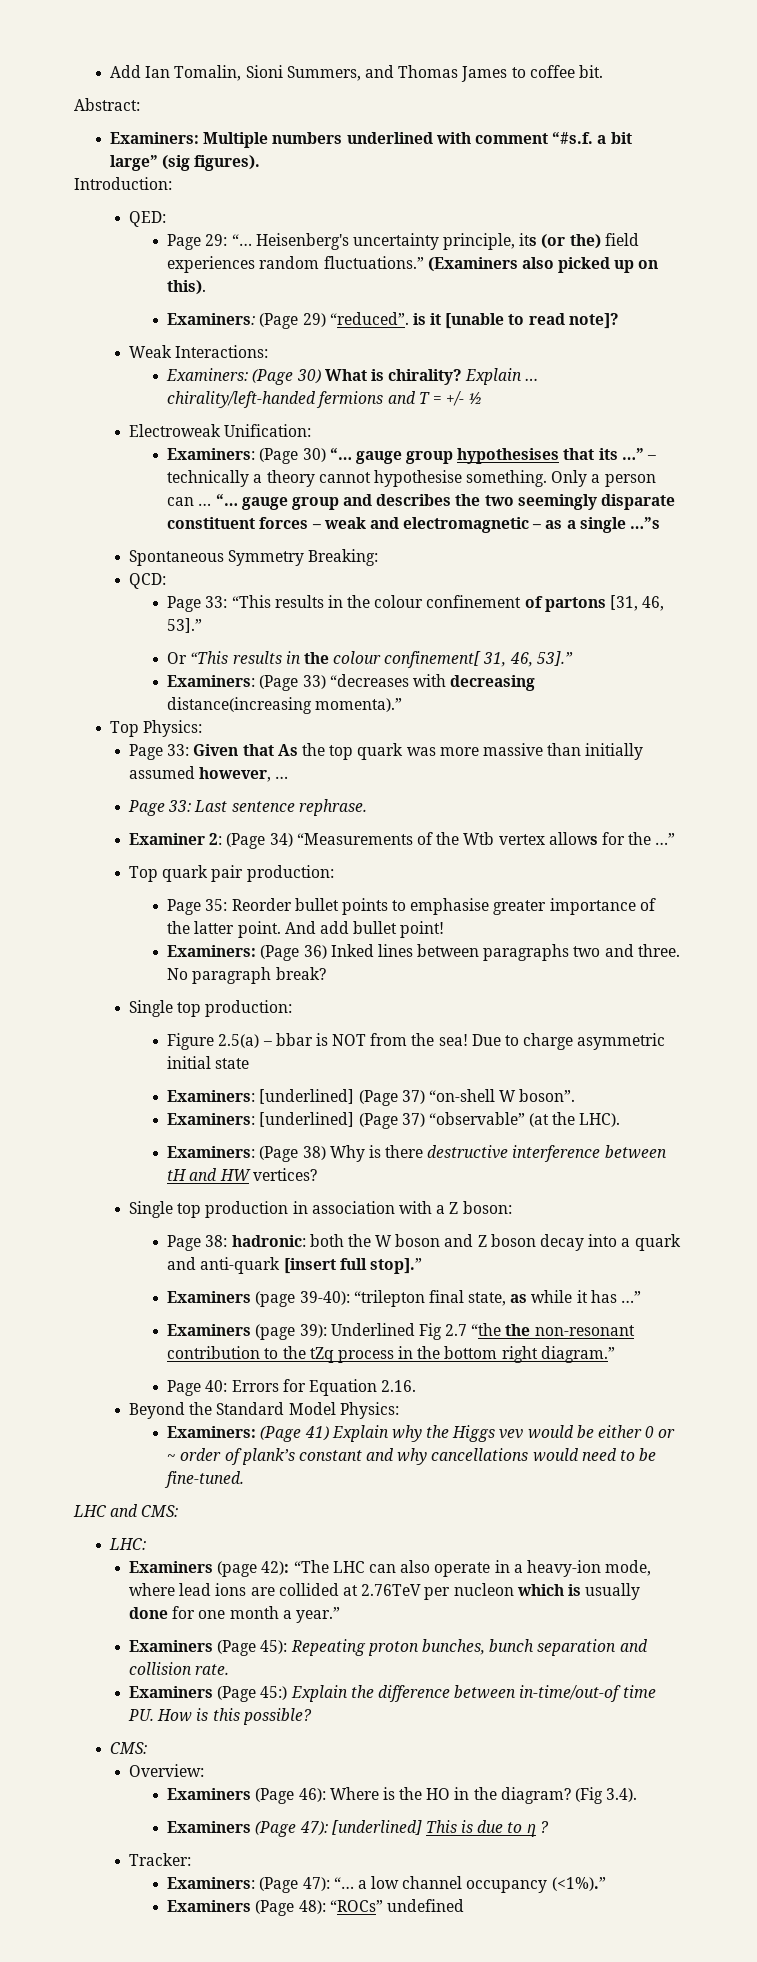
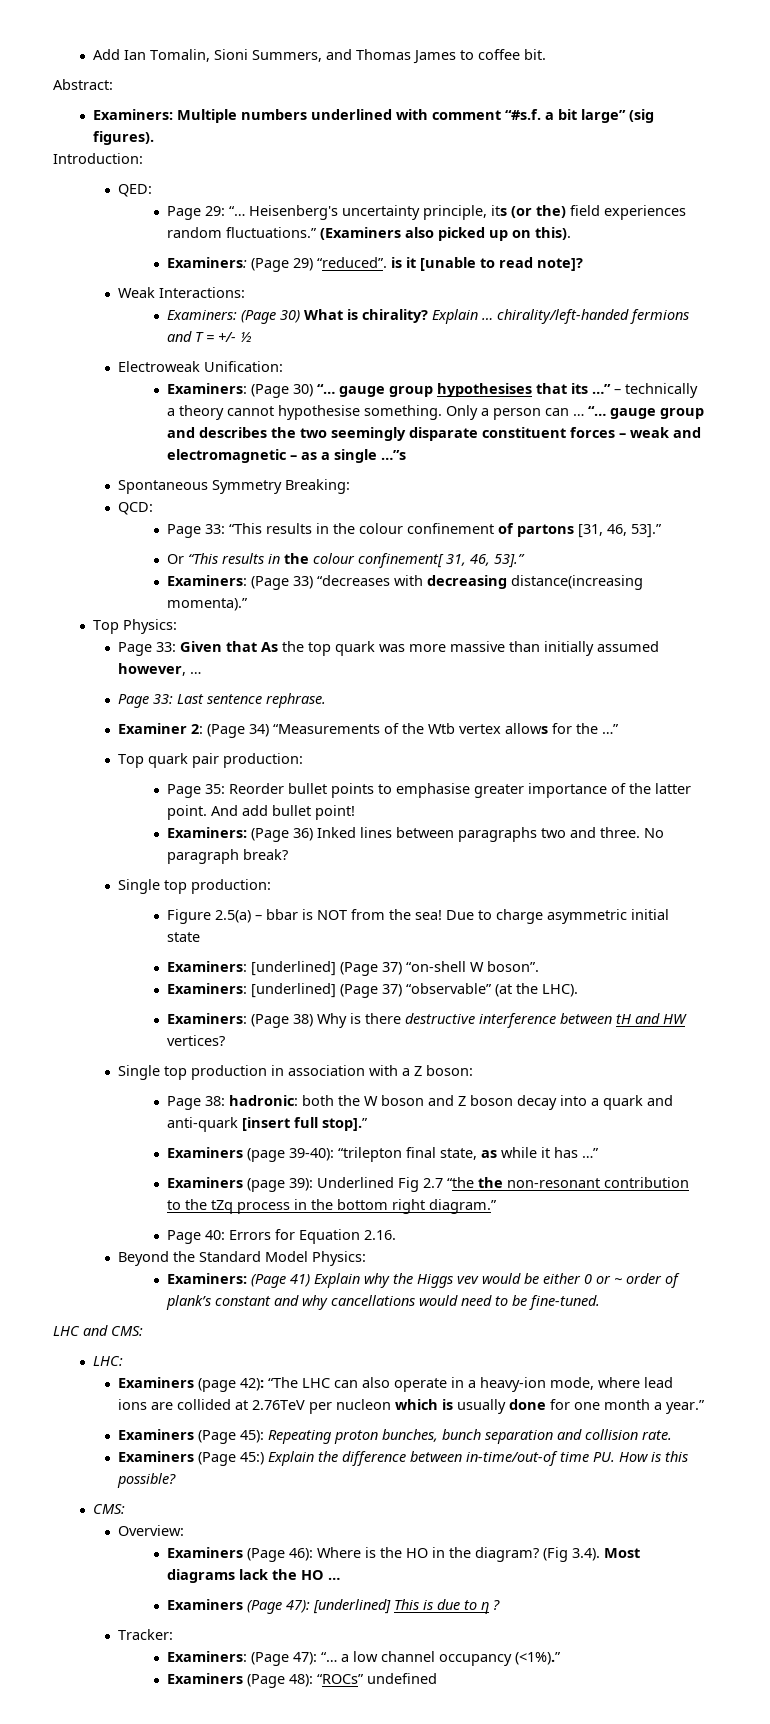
(638, 1795) none -> [603,1548,640,1558] [166,1569,340,1583] Most diagrams lack the HO …

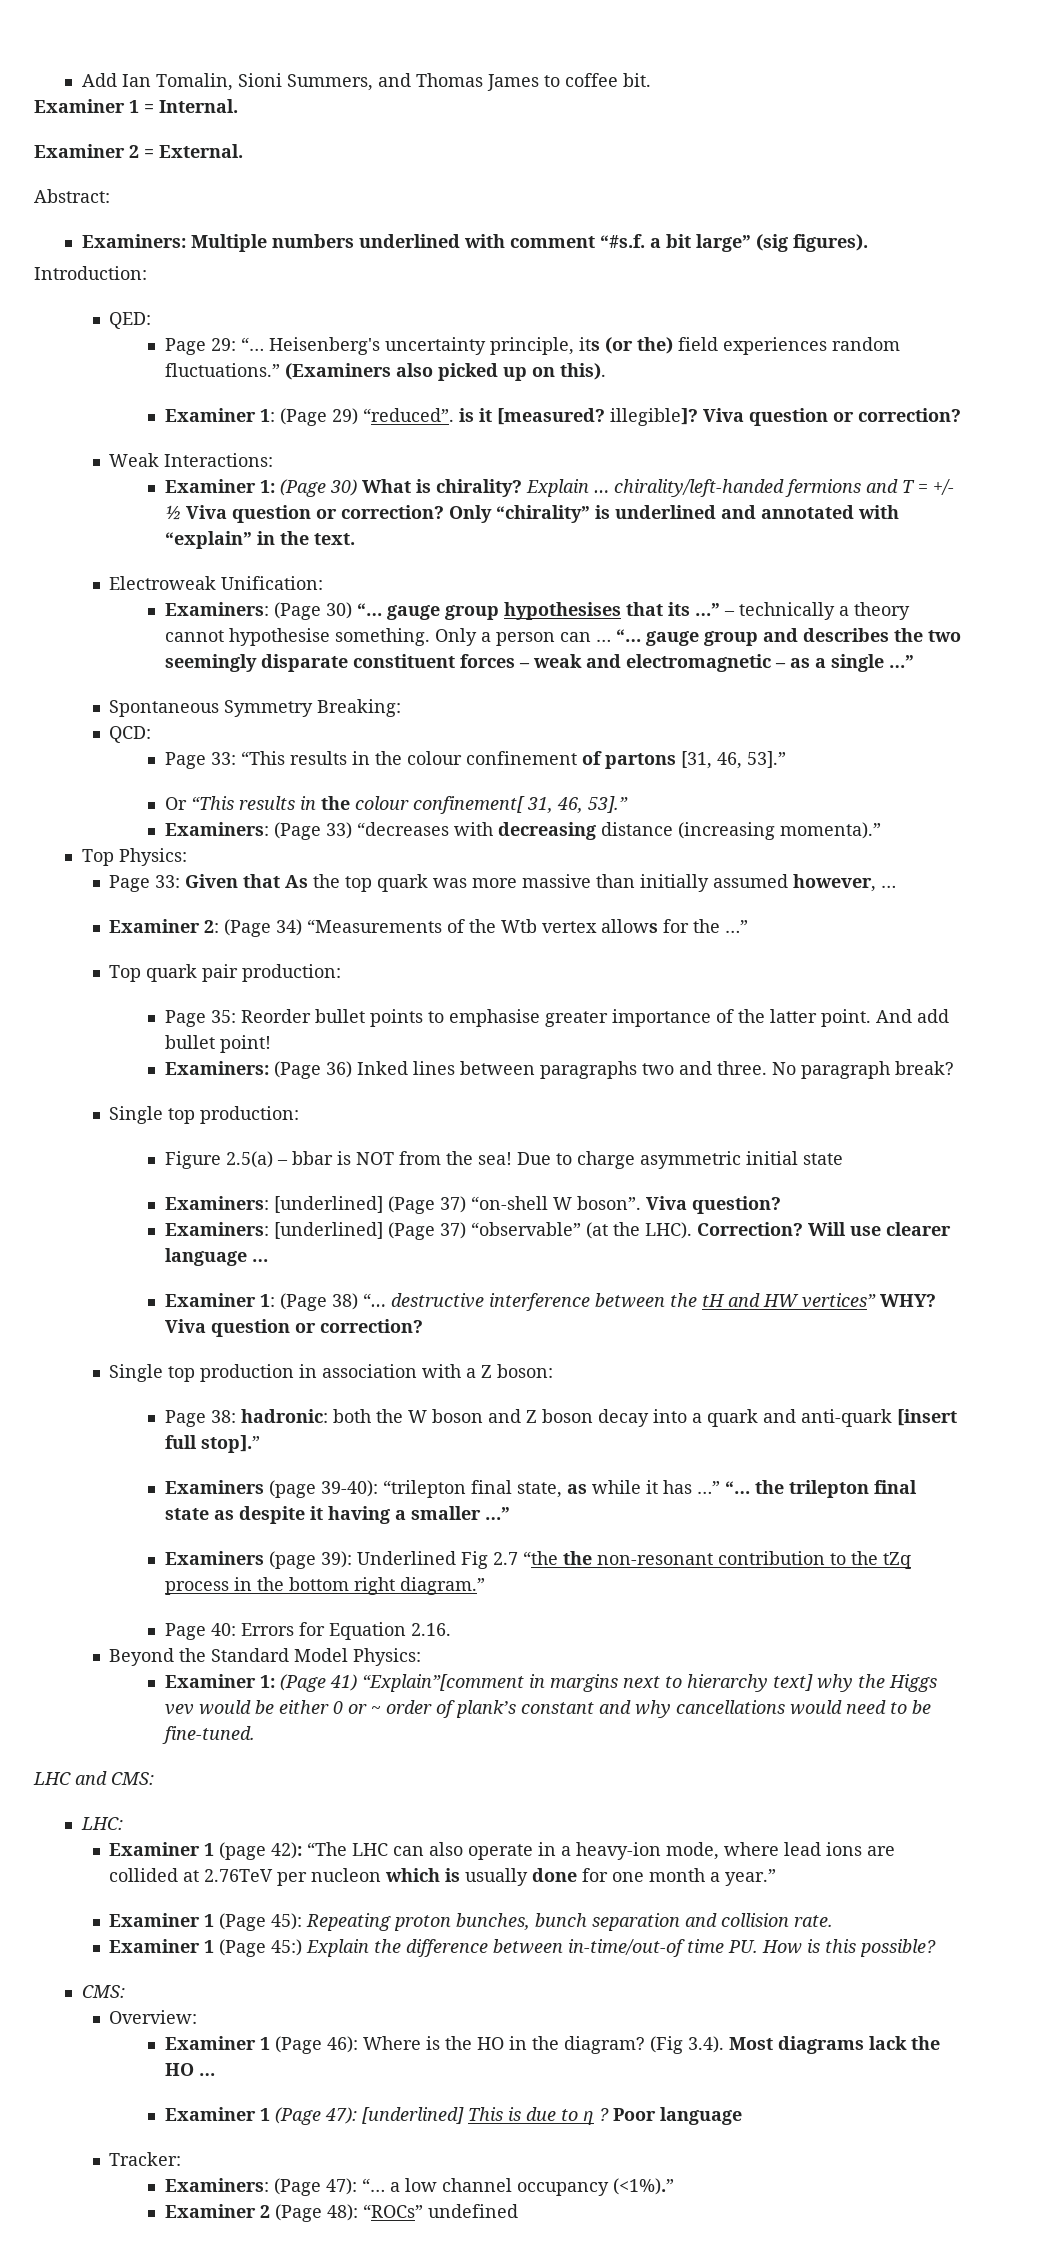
(547, 54) none -> [34,99,238,113] [34,144,243,158] // Examiner 1 = Internal. // Examiner 2 = External.
[166,257,247,268] Examiners: -> [164,408,275,422] Examiner 1:
[419,257,583,271] [unable to read note]? -> [496,408,961,426] [measured? illegible]? Viva question or correction?
[166,310,237,320] Examiners: -> [164,479,275,493] Examiner 1:
(252, 337) none -> [185,505,899,523] [164,531,355,549] Viva question or correction? Only “chirality” is underlined and annotated with “explain” in the text.
[380,450,406,460] …”s -> [888,655,914,668] …”
[510,575,643,590] distance(increasing -> [600,822,775,840] distance (increasing
[117,693,326,708] // Page 33: Last sentence rephrase. -> (897, 886) none
(539, 966) none -> [645,1196,781,1214] Viva question?
[166,1013,401,1028] // Examiners: (Page 38) Why is there -> [696,1222,951,1236] [164,1248,268,1266] [164,1293,386,1311] Correction? Will use clearer language … // Examiner 1: (Page 38) “…
(612, 1018) none -> [669,1293,697,1307] the
[166,1035,225,1046] vertices? -> [801,1293,936,1308] [164,1319,423,1337] vertices” WHY? Viva question or correction?
(599, 1153) none -> [724,1480,917,1498] [164,1506,510,1524] “… the trilepton final state as despite it having a smaller …”
[166,1273,360,1288] Examiners: (Page 41) Explain -> [164,1674,813,1692] Examiner 1: (Page 41) “Explain”[comment in margins next to hierarchy text]
[117,1377,194,1388] Examiners -> [109,1842,215,1856] Examiner 1
[117,1429,194,1440] Examiners -> [109,1913,215,1927] Examiner 1
[117,1451,194,1462] Examiners -> [109,1939,215,1953] Examiner 1
[166,1547,243,1558] Examiners -> [164,2036,270,2050] Examiner 1
[166,1599,243,1610] Examiners -> [164,2107,270,2121] Examiner 1
(500, 1605) none -> [612,2107,742,2125] Poor language
[166,1673,243,1684] Examiners -> [164,2204,270,2218] Examiner 2

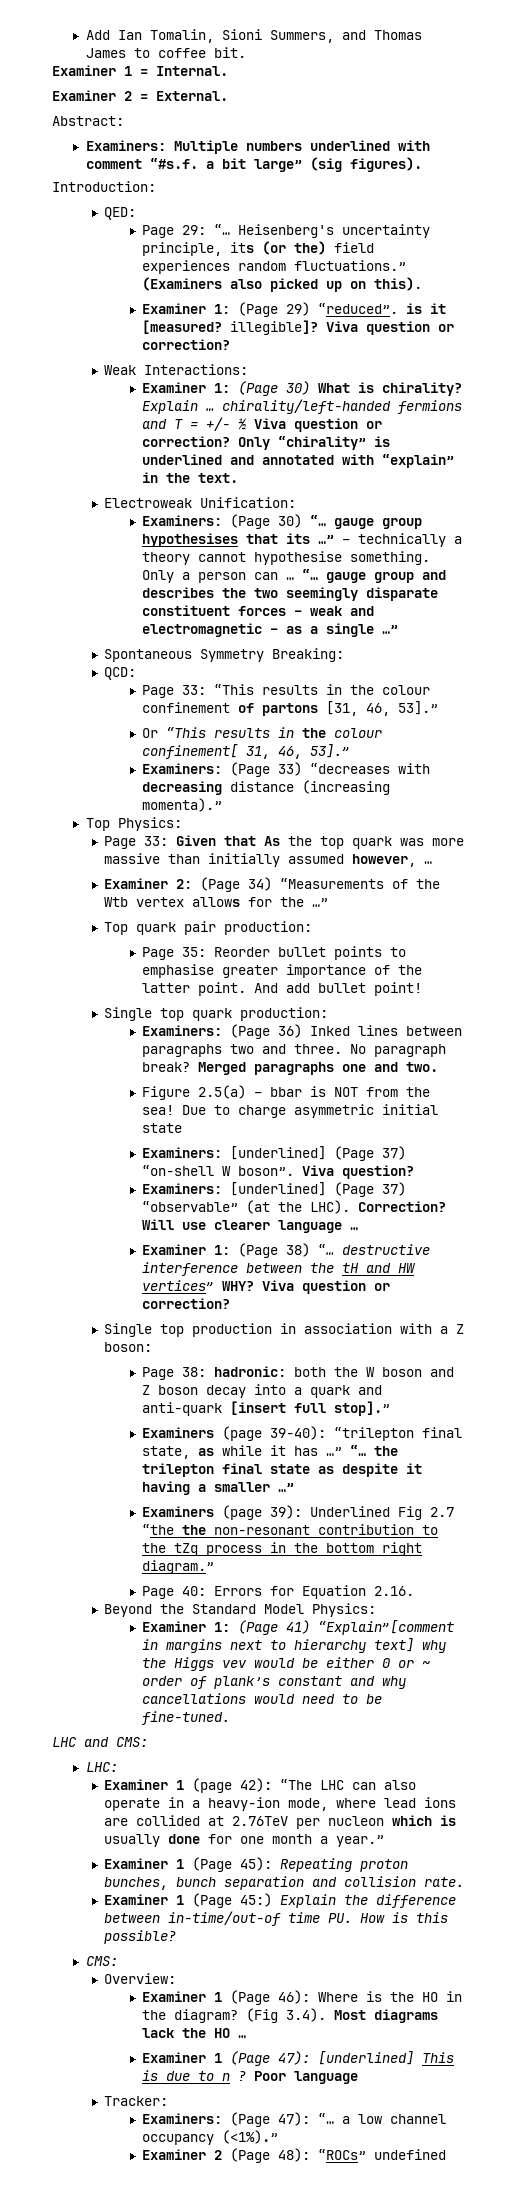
(271, 1044) none -> [104,1007,329,1021] // Single top quark production:
[109,1106,300,1124] // Single top production: -> [198,1062,439,1075] Merged paragraphs one and two.

